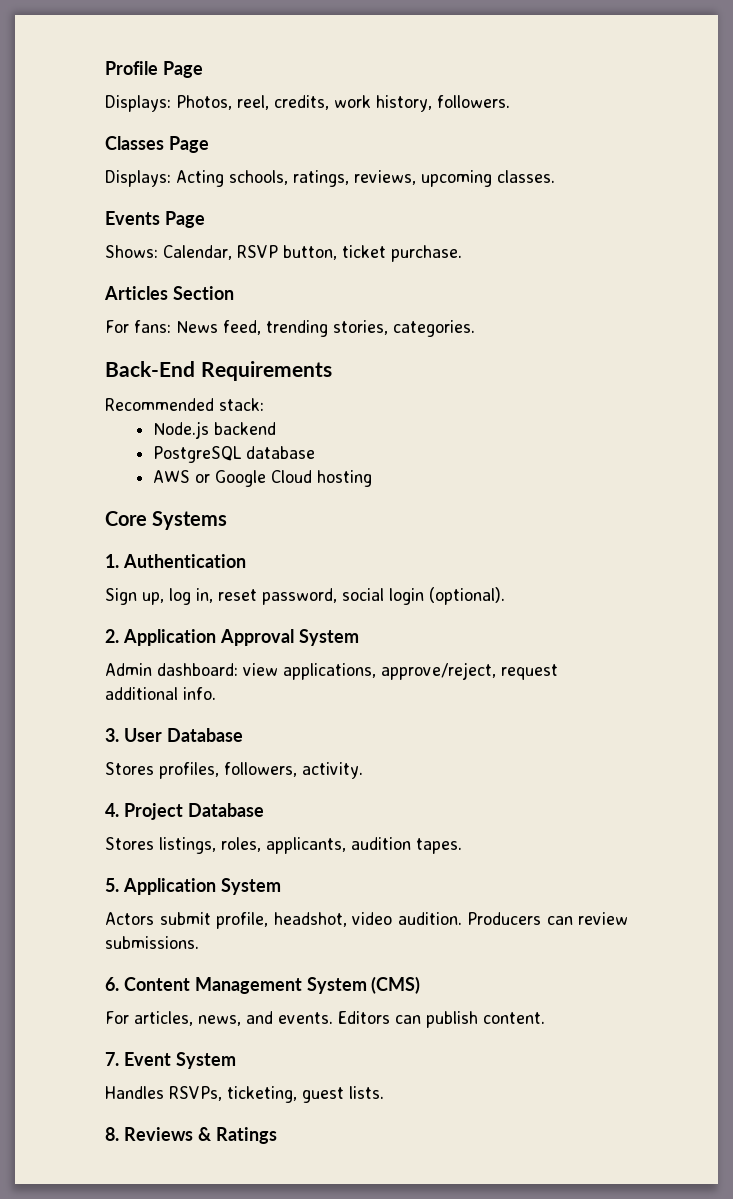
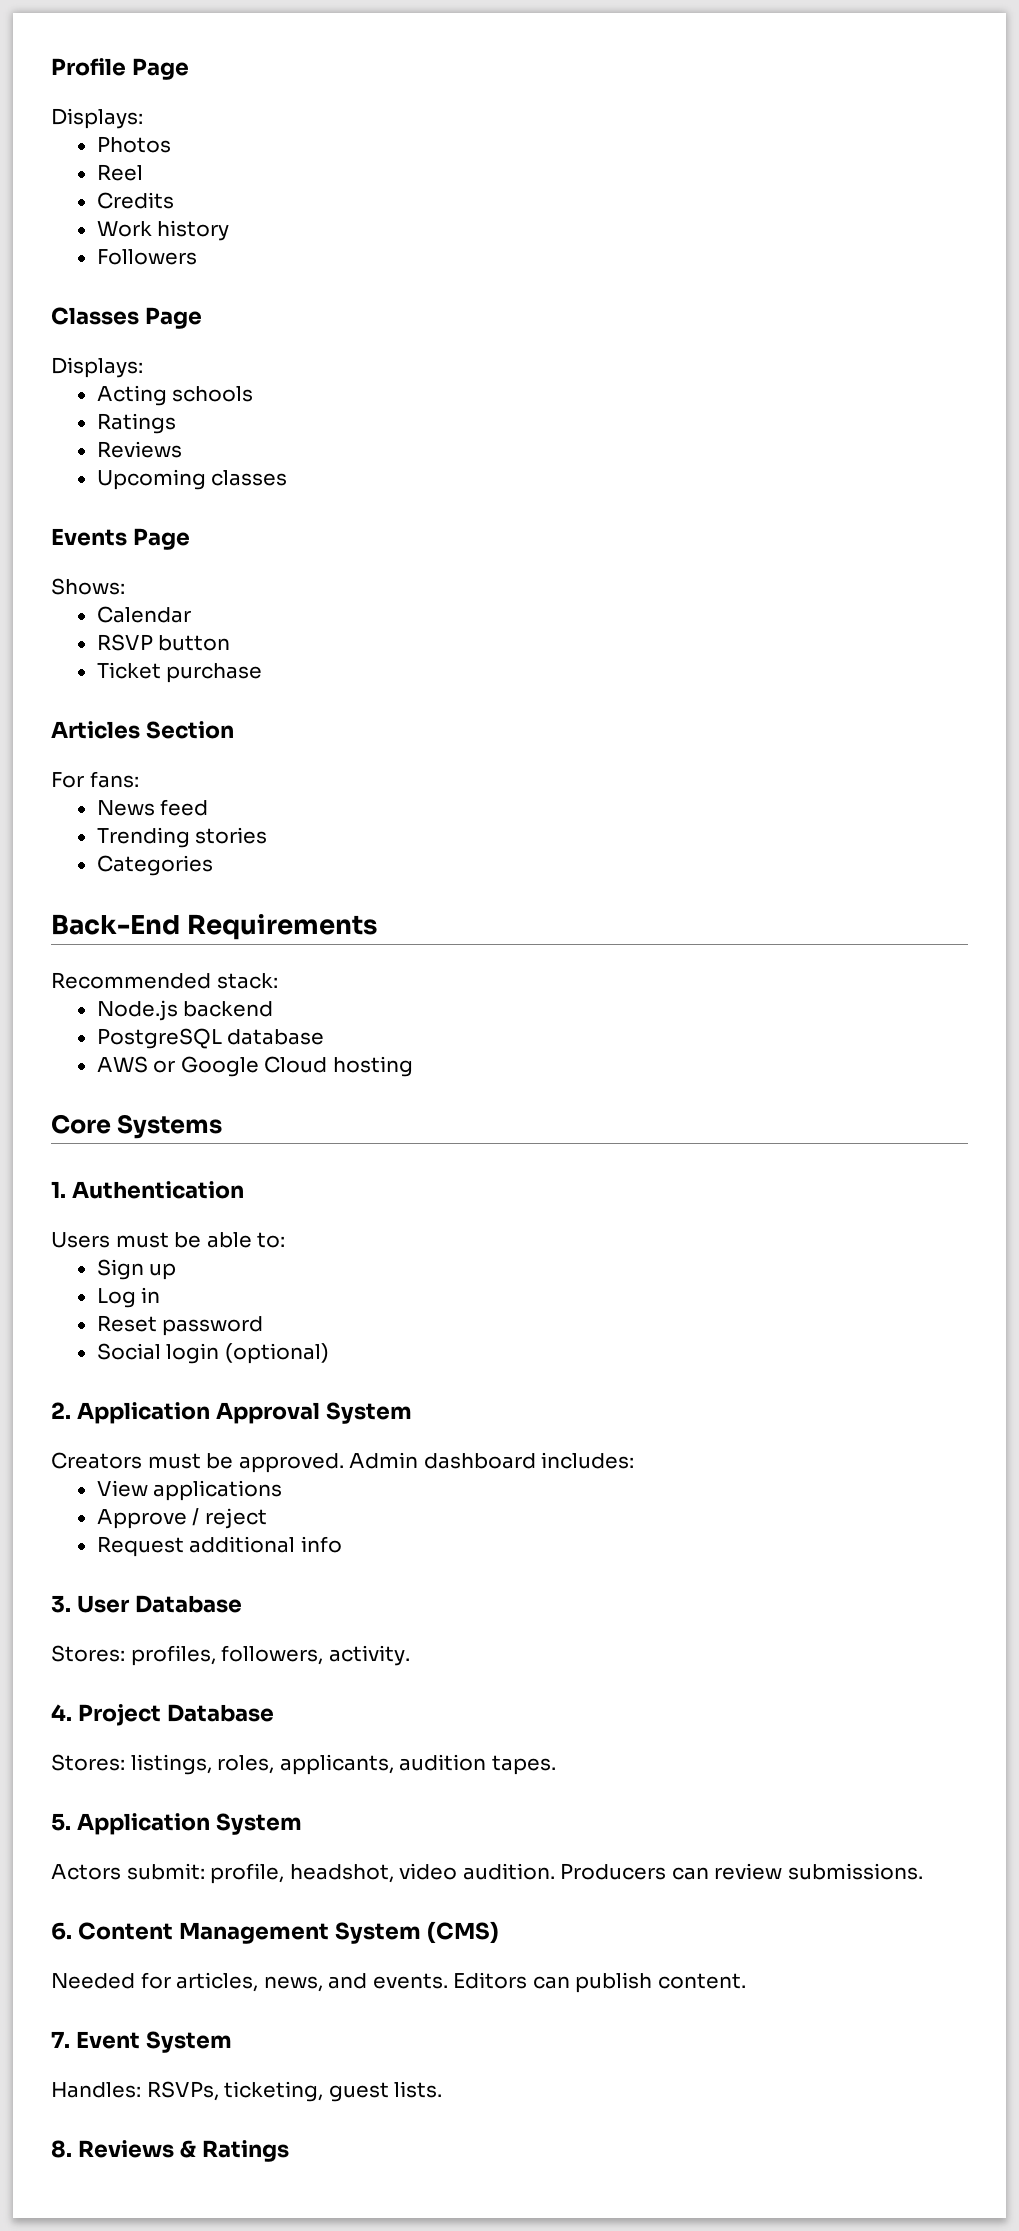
[176,95,510,112] [105,136,209,153] [105,170,555,187] [105,211,205,228] [105,245,462,262] Photos, reel, credits, work history, followers. // Classes Page // Displays: Acting schools, ratings, reviews, upcoming classes. // Events Page // Shows: Calendar, RSVP button, ticket purchase. -> [96,136,171,153] [96,164,143,181] [96,192,174,209] [96,220,230,241] [96,249,197,265] [51,307,202,329] [51,357,143,378] [96,385,254,406] [96,413,176,434] [96,441,182,458] [96,469,288,490] [51,528,190,550] [51,578,125,595] [96,606,191,623] [96,634,231,651] [96,662,263,683] // Photos // Reel // Credits // Work history // Followers // Classes Page // Displays: // Acting schools // Ratings // Reviews // Upcoming classes // Events Page // Shows: // Calendar // RSVP button // Ticket purchase
[176,320,475,337] News feed, trending stories, categories. -> [96,799,209,816] [96,827,268,848] [96,855,213,876] // News feed // Trending stories // Categories
[105,587,505,605] [105,629,359,646] [105,662,558,680] [105,687,216,700] Sign up, log in, reset password, social login (optional). // 2. Application Approval System // Admin dashboard: view applications, approve/reject, request additional info. -> [51,1232,286,1248] [96,1259,177,1280] [96,1287,161,1308] [96,1315,264,1336] [96,1343,329,1364] [51,1402,412,1424] [51,1452,635,1473] [96,1480,283,1501] [96,1508,267,1529] [96,1536,342,1557] Users must be able to: // Sign up // Log in // Reset password // Social login (optional) // 2. Application Approval System // Creators must be approved. Admin dashboard includes: // View applications // Approve / reject // Request additional info
[105,762,154,775] Stores -> [51,1645,125,1662] Stores:
[105,837,154,850] Stores -> [51,1754,125,1771] Stores:
[159,912,211,925] submit -> [126,1863,205,1880] submit:
[105,1011,129,1024] For -> [51,1972,171,1989] Needed for
[105,1086,164,1099] Handles -> [51,2082,141,2098] Handles:

